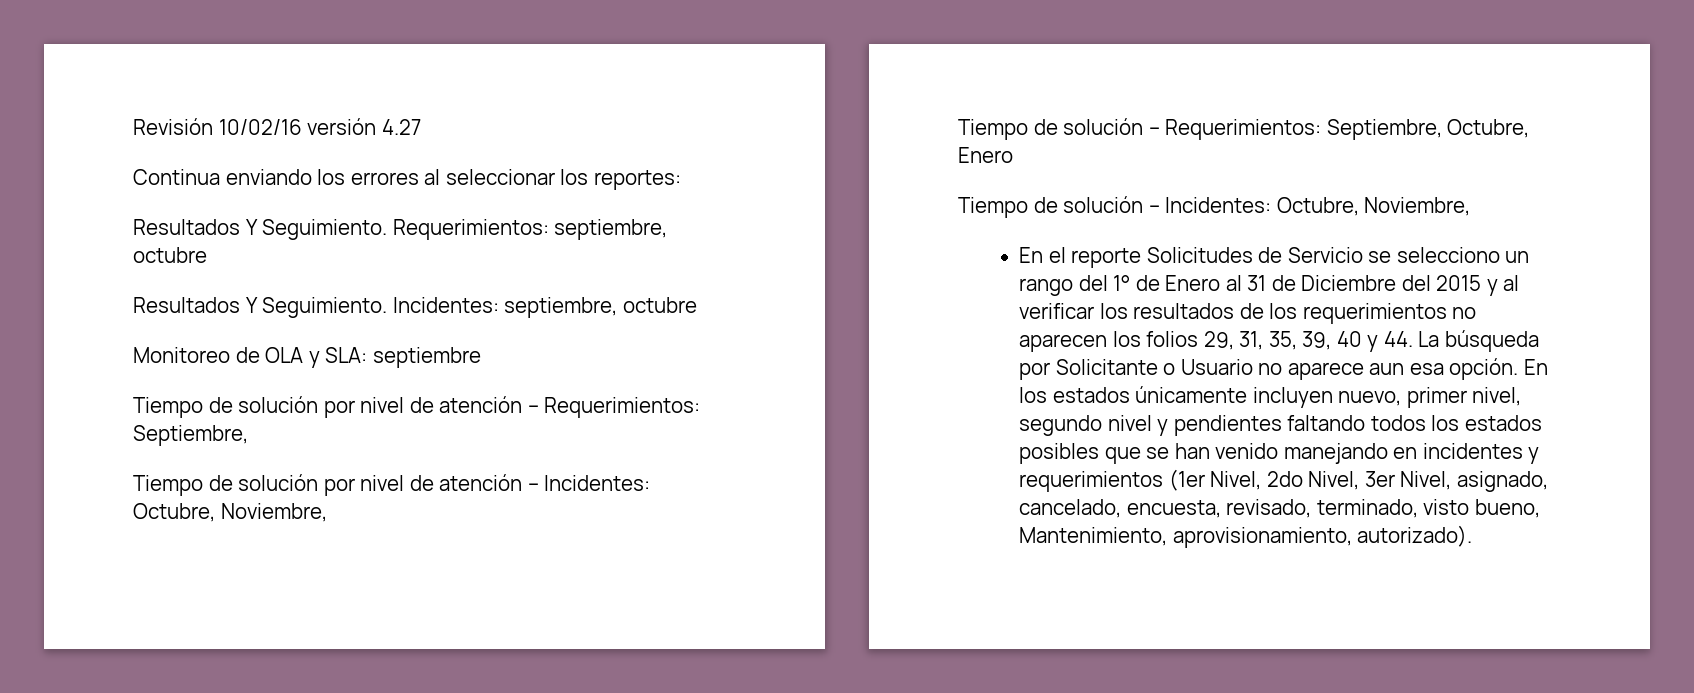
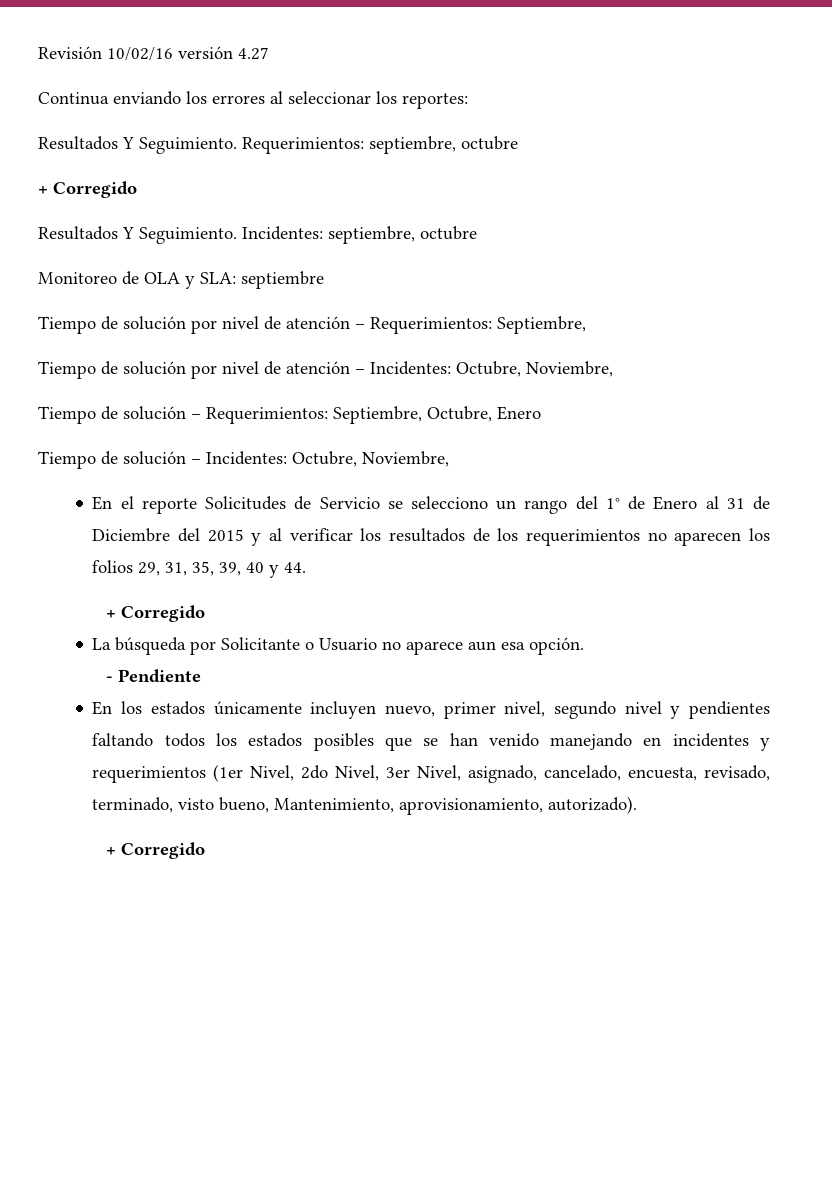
(207, 255) none -> [38,181,137,198] // + Corregido
(1413, 339) none -> [106,605,206,622] // + Corregido //
(1519, 369) none -> [106,669,202,683] // - Pendiente //
(1473, 536) none -> [106,842,206,859] // + Corregido

